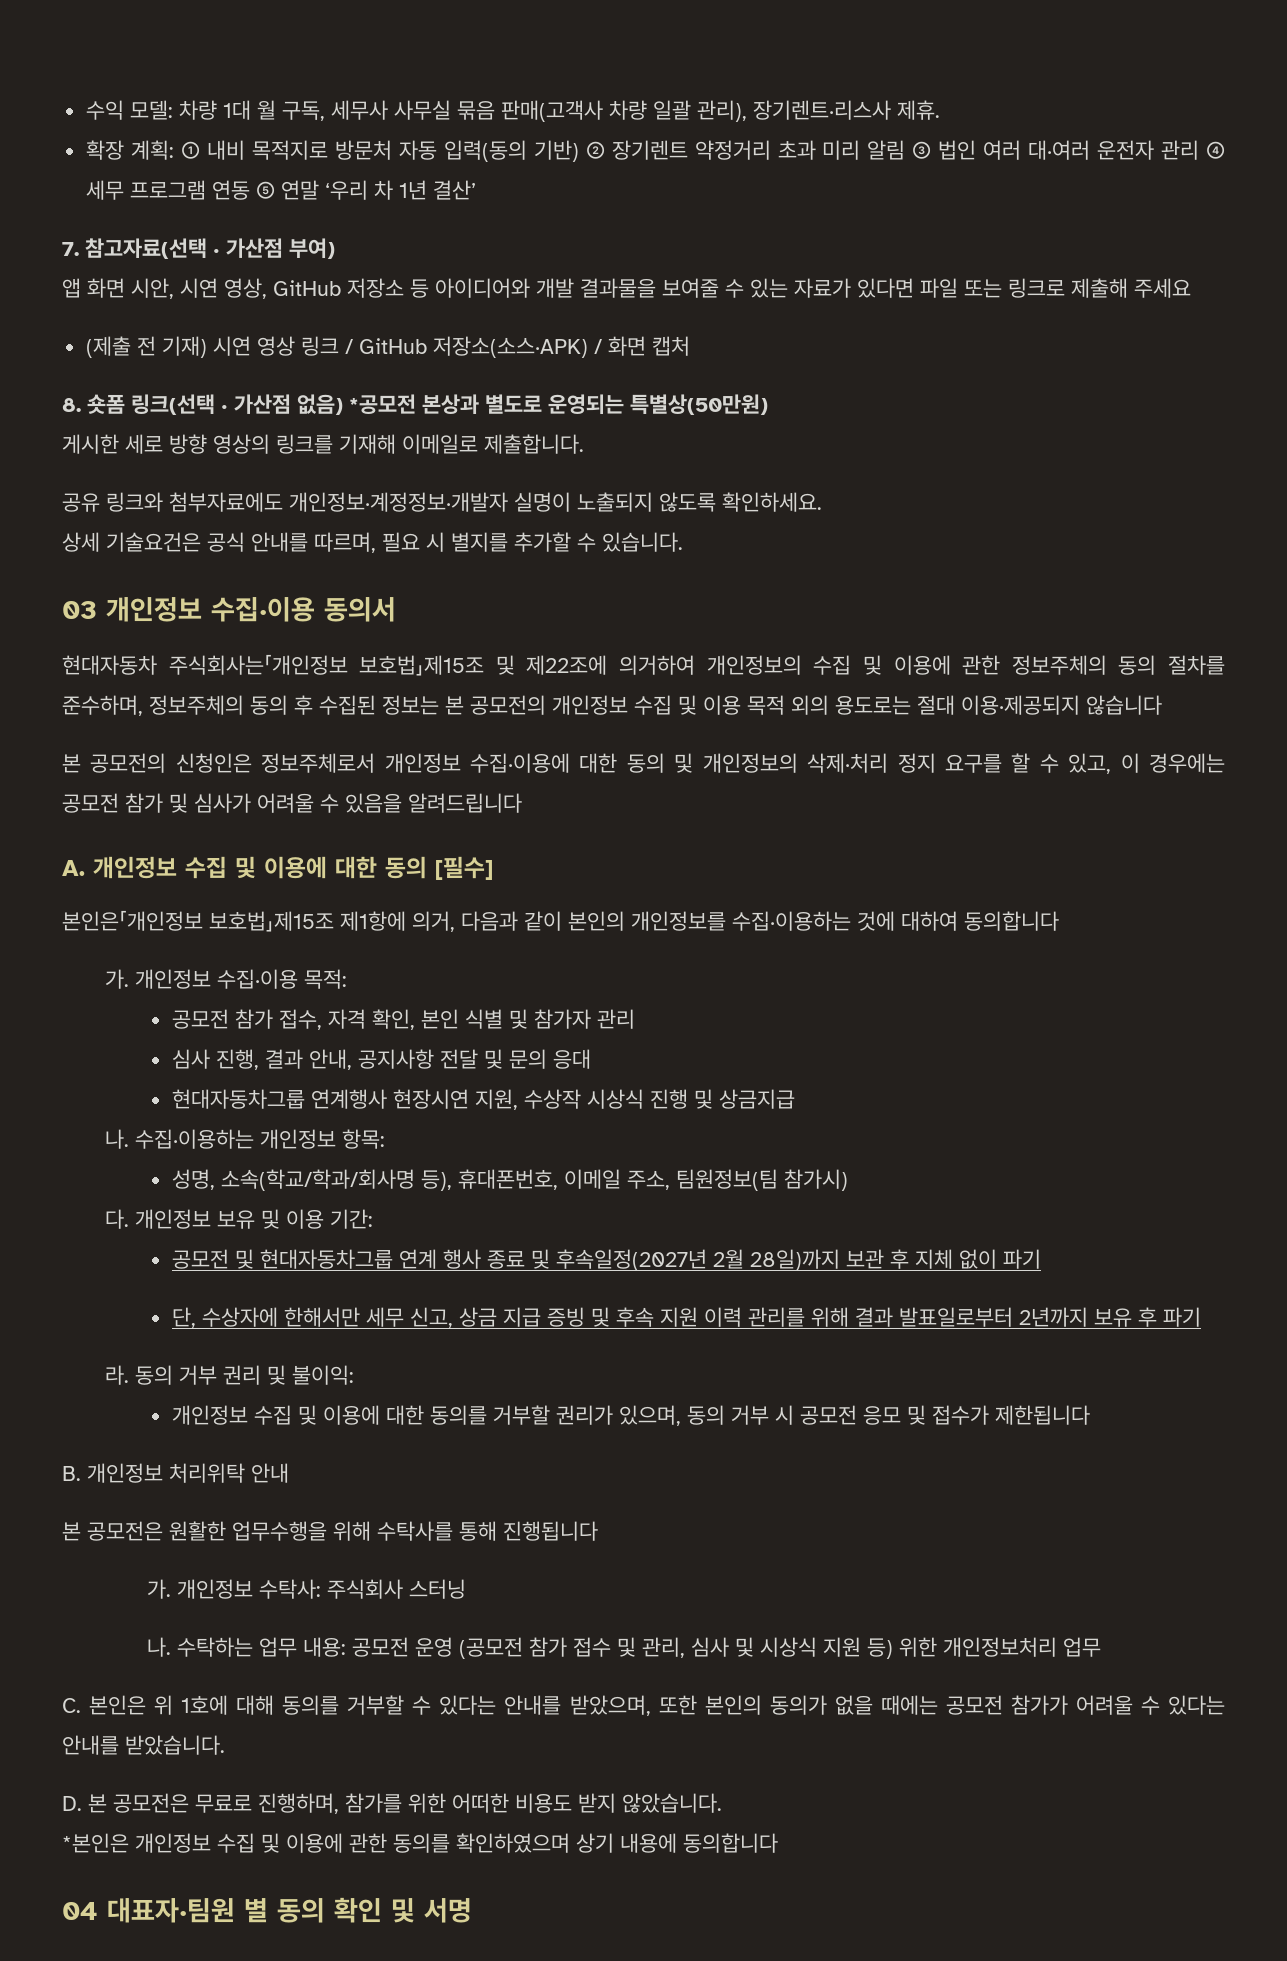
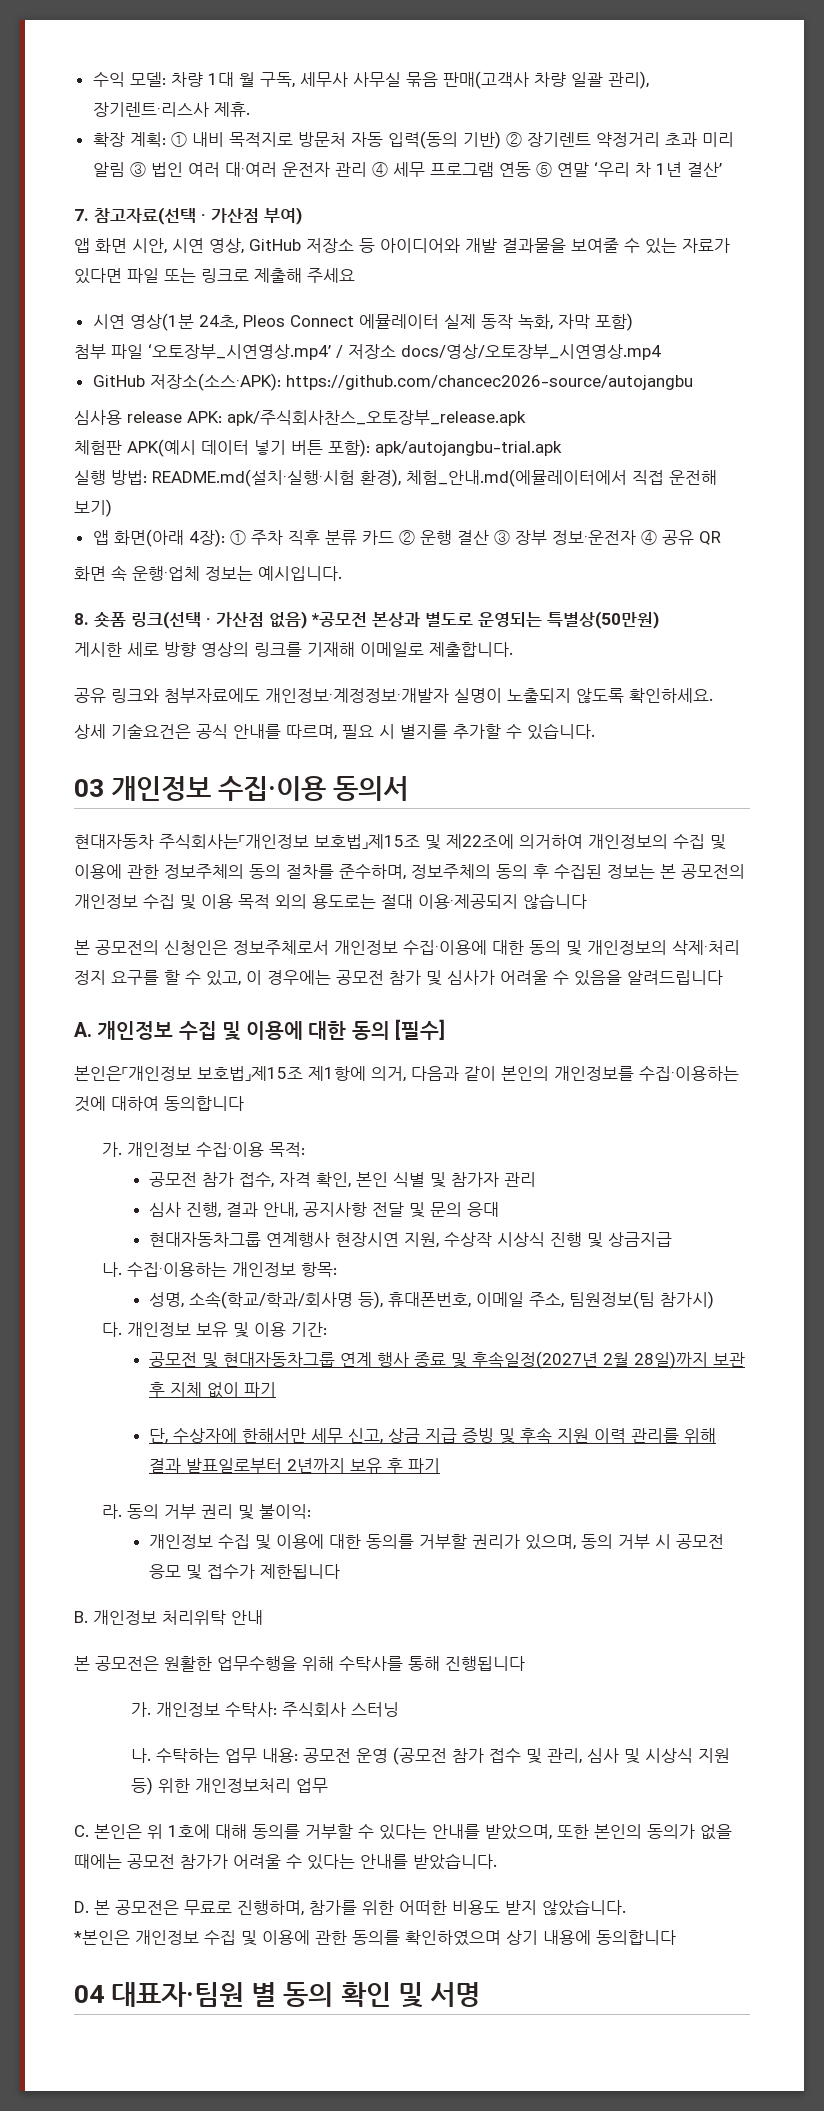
[86,336,691,358] (제출 전 기재) 시연 영상 링크 / GitHub 저장소(소스·APK) / 화면 캡처 -> [92,313,633,331] [74,344,661,360] [92,373,693,391] [74,410,526,426] [74,439,562,457] [74,469,717,487] [74,499,112,517] [92,529,721,547] [74,565,342,581] 시연 영상(1분 24초, Pleos Connect 에뮬레이터 실제 동작 녹화, 자막 포함) // 첨부 파일 ‘오토장부_시연영상.mp4’ / 저장소 docs/영상/오토장부_시연영상.mp4 // GitHub 저장소(소스·APK): https://github.com/chancec2026-source/autojangbu // 심사용 release APK: apk/주식회사찬스_오토장부_release.apk // 체험판 APK(예시 데이터 넣기 버튼 포함): apk/autojangbu-trial.apk // 실행 방법: README.md(설치·실행·시험 환경), 체험_안내.md(에뮬레이터에서 직접 운전해 보기) // 앱 화면(아래 4장): ① 주차 직후 분류 카드 ② 운행 결산 ③ 장부 정보·운전자 ④ 공유 QR // 화면 속 운행·업체 정보는 예시입니다.

